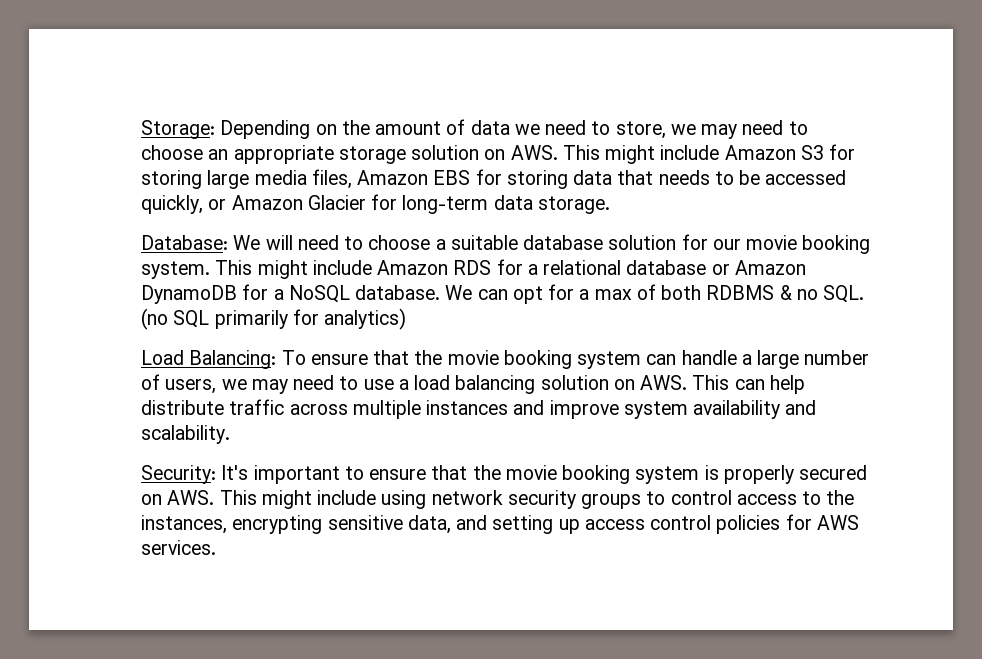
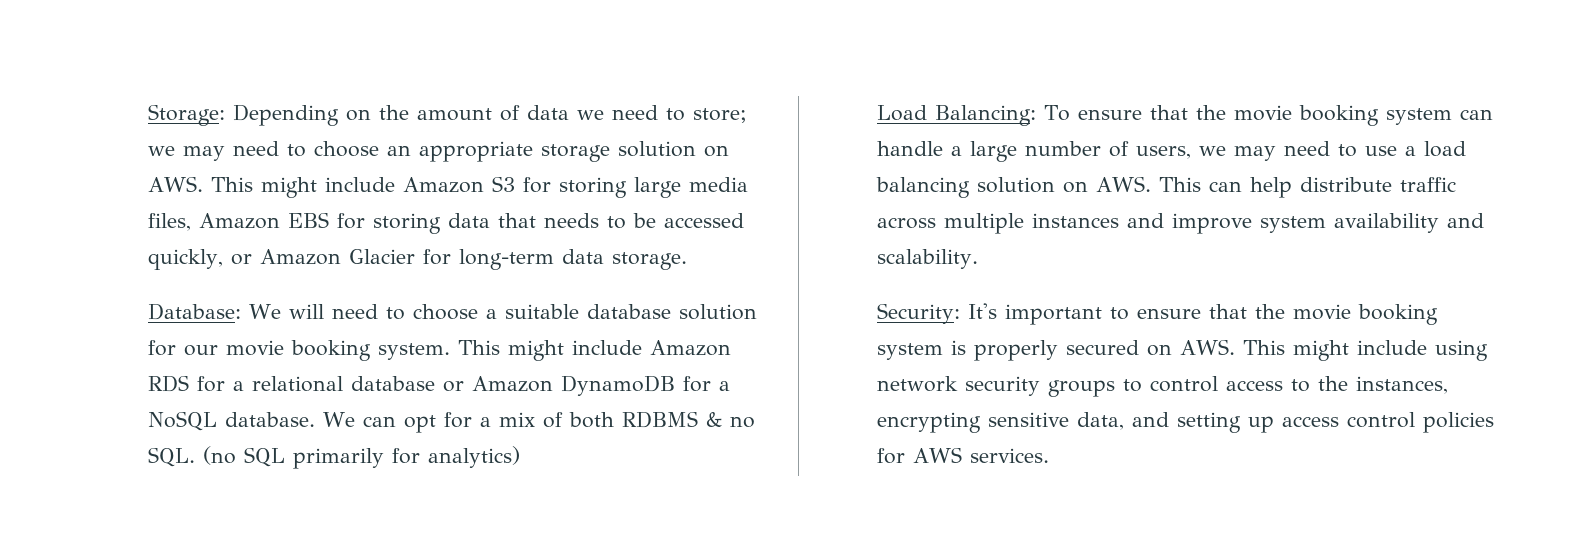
[615,121,666,139] store, -> [692,108,747,123] store;
[594,289,632,300] max -> [498,412,535,427] mix

